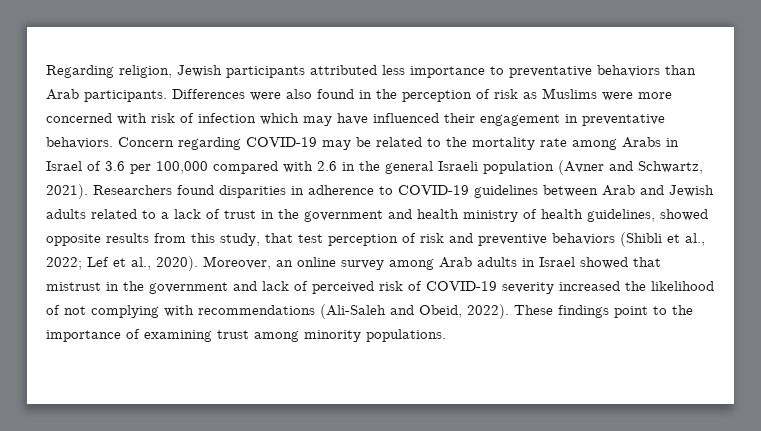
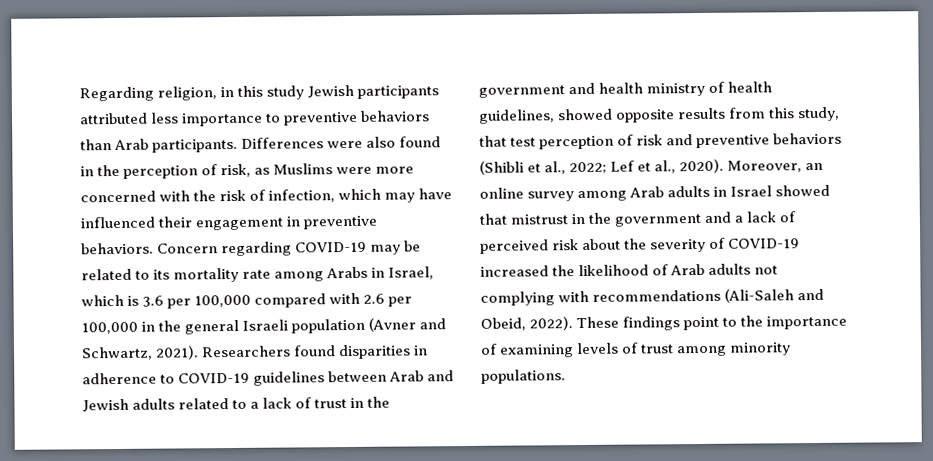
(172, 71) none -> [220,85,305,100] in this study
[509,66,592,78] preventative -> [283,111,359,126] preventive
[494,89,518,99] risk -> [220,163,252,178] risk,
[151,113,256,123] risk of infection -> [193,189,336,203] the risk of infection,
[582,114,665,126] preventative -> [303,215,378,230] preventive
[446,137,467,147] the -> [153,269,171,280] its
[46,161,101,171] Israel of -> [388,266,435,280] [81,294,140,307] Israel, which is
(337, 166) none -> [388,296,413,307] [81,321,138,335] per 100,000
(257, 286) none -> [734,215,744,223] a
(403, 286) none -> [582,238,707,253] about the severity
[502,282,554,294] severity -> (801, 243) none
(60, 310) none -> [670,263,752,276] Arab adults
(212, 336) none -> [576,342,640,355] levels of

